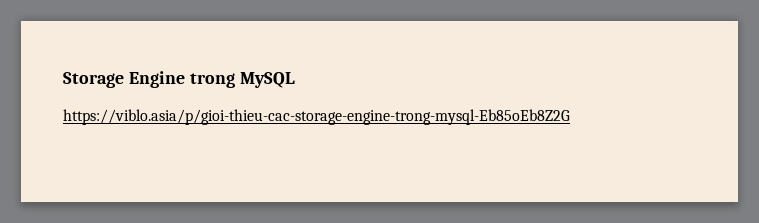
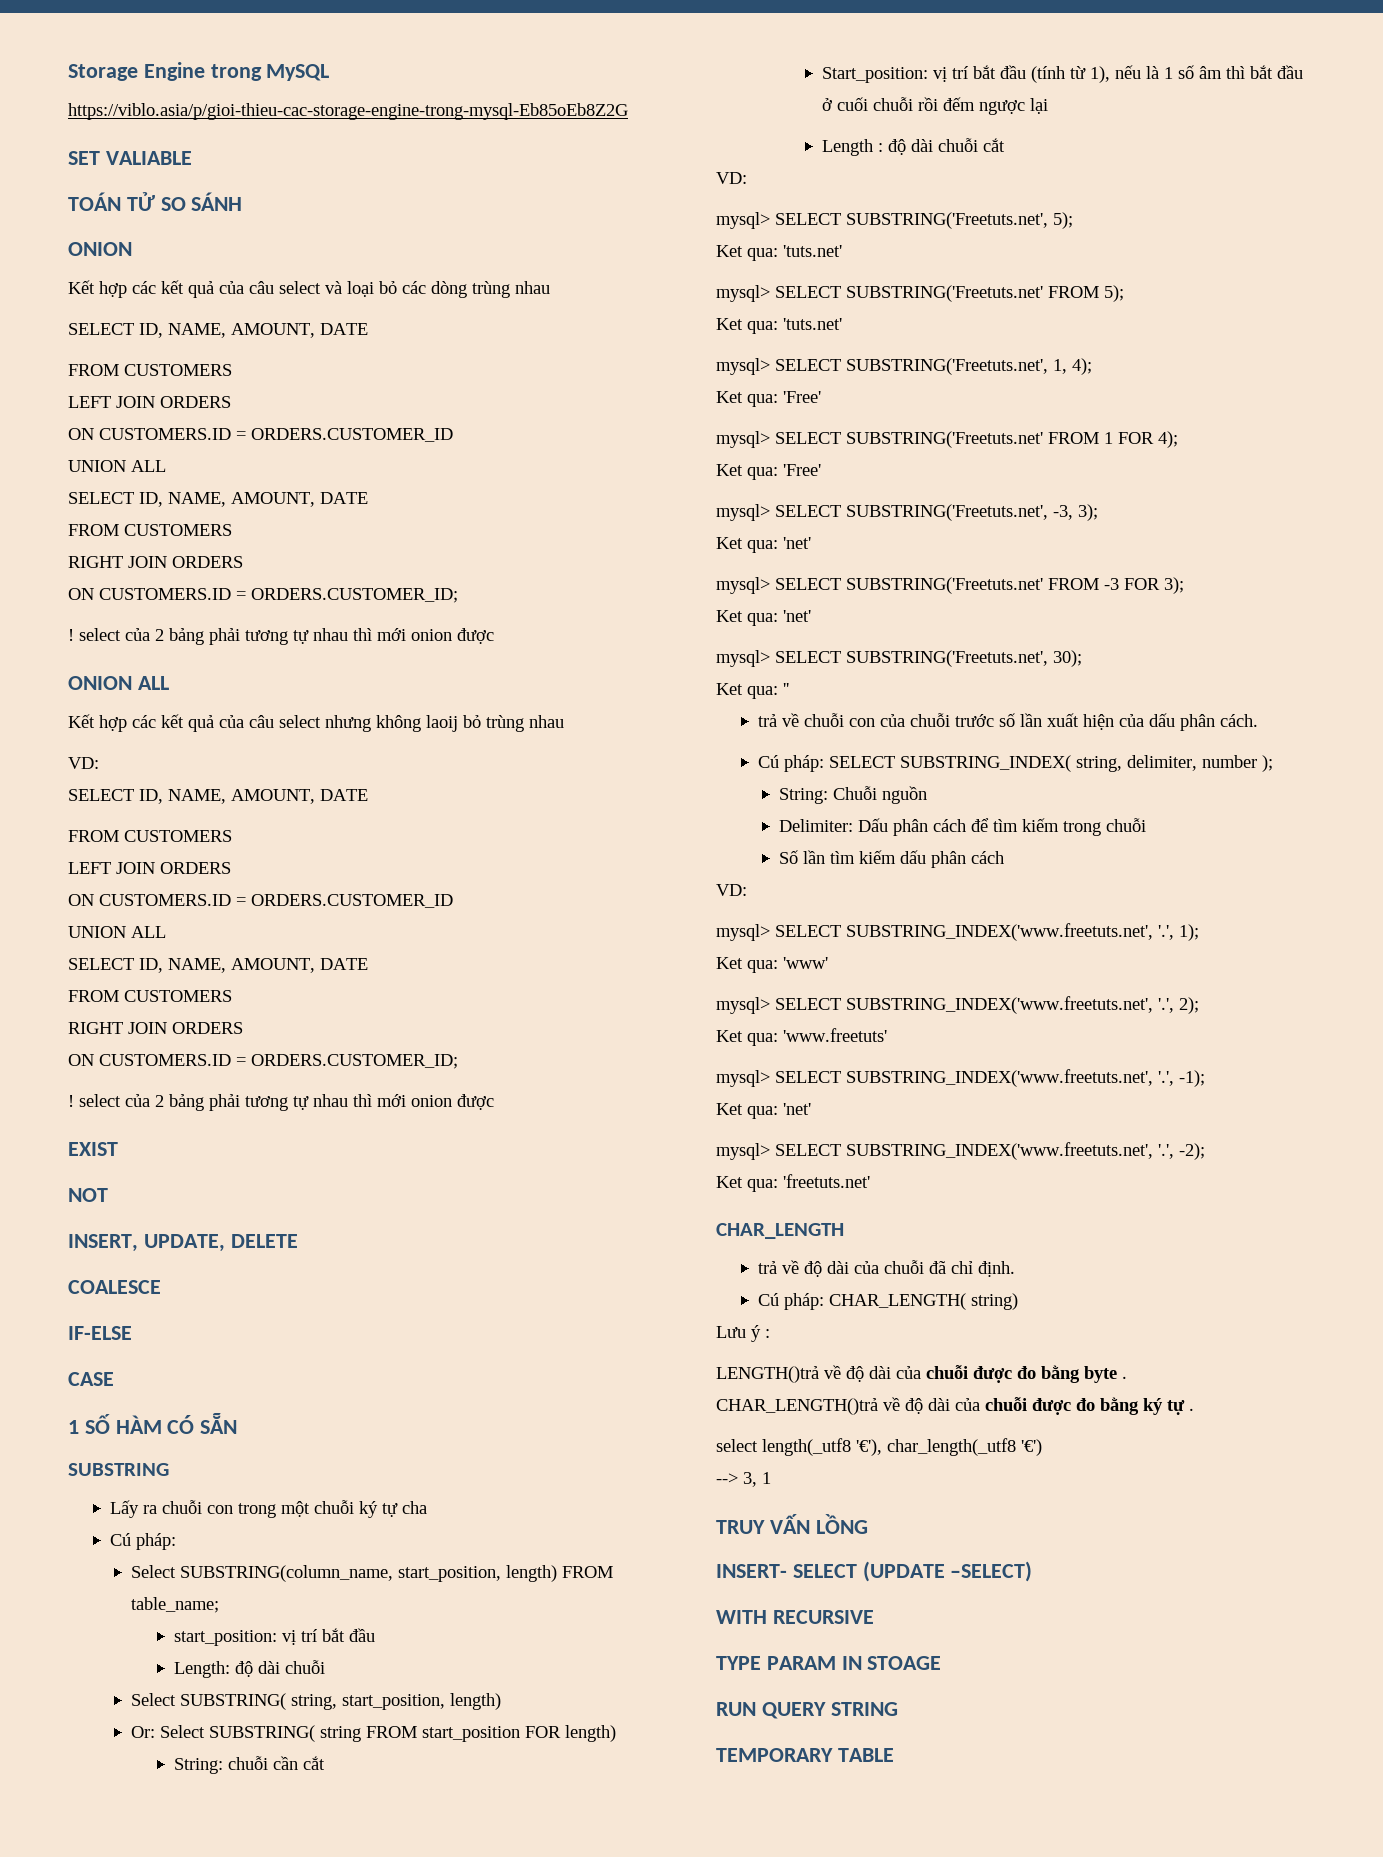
(570, 117) none -> [68,151,192,165] [68,192,243,211] [68,242,132,256] [68,280,550,298] [68,323,368,338] [68,364,232,376] [68,396,231,408] [68,428,453,442] [68,460,166,472] [68,492,368,507] [68,524,232,536] [68,556,243,568] [68,588,458,603] [68,628,494,645] [68,676,169,690] [68,714,564,732] [68,757,99,769] [68,789,368,804] [68,830,232,842] [68,862,231,874] [68,894,453,908] [68,926,166,938] [68,958,368,973] [68,990,232,1002] [68,1022,243,1034] [68,1054,458,1069] [68,1094,494,1111] [68,1142,118,1156] [68,1188,108,1202] [68,1234,298,1252] [68,1280,161,1294] [68,1326,132,1340] [68,1372,114,1386] [68,1413,238,1434] [68,1463,169,1476] [109,1500,427,1518] [109,1533,176,1550] [131,1565,614,1582] [131,1597,220,1613] [173,1628,375,1646] [173,1660,325,1678] [131,1693,502,1710] [131,1725,617,1742] [173,1756,325,1774] [821,65,1303,83] [821,97,1048,115] [821,138,1005,156] [716,172,747,184] [716,212,1073,229] [716,245,842,261] [716,285,1124,302] [716,318,842,334] [716,358,1092,375] [716,391,821,407] [716,431,1178,448] [716,464,821,480] [716,504,1098,521] [716,537,811,553] [716,577,1184,594] [716,610,811,626] [716,650,1082,667] [716,683,789,699] [757,713,1258,731] [757,755,1273,772] [779,786,928,804] [779,818,1147,836] [779,850,1005,868] [716,884,747,896] [716,923,1199,941] [716,957,828,973] [716,996,1199,1014] [716,1028,887,1046] [716,1069,1205,1087] [716,1103,811,1119] [716,1142,1205,1160] [716,1174,870,1192] [716,1223,844,1239] [757,1260,1015,1277] [757,1293,1018,1310] [716,1325,770,1342] [716,1364,1127,1383] [716,1396,1194,1415] [716,1438,1042,1456] [716,1472,771,1487] [716,1514,868,1534] [716,1561,1033,1582] [716,1610,874,1624] [716,1656,942,1670] [716,1702,898,1719] [716,1748,894,1762] // SET VALIABLE // TOÁN TỬ SO SÁNH // ONION // Kết hợp các kết quả của câu select và loại bỏ các dòng trùng nhau // SELECT ID, NAME, AMOUNT, DATE // FROM CUSTOMERS // LEFT JOIN ORDERS // ON CUSTOMERS.ID = ORDERS.CUSTOMER_ID // UNION ALL // SELECT ID, NAME, AMOUNT, DATE // FROM CUSTOMERS // RIGHT JOIN ORDERS // ON CUSTOMERS.ID = ORDERS.CUSTOMER_ID; // ! select của 2 bảng phải tương tự nhau thì mới onion được // ONION ALL // Kết hợp các kết quả của câu select nhưng không laoij bỏ trùng nhau // VD: // SELECT ID, NAME, AMOUNT, DATE // FROM CUSTOMERS // LEFT JOIN ORDERS // ON CUSTOMERS.ID = ORDERS.CUSTOMER_ID // UNION ALL // SELECT ID, NAME, AMOUNT, DATE // FROM CUSTOMERS // RIGHT JOIN ORDERS // ON CUSTOMERS.ID = ORDERS.CUSTOMER_ID; // ! select của 2 bảng phải tương tự nhau thì mới onion được // EXIST // NOT // INSERT, UPDATE, DELETE // COALESCE // IF-ELSE // CASE // 1 SỐ HÀM CÓ SẴN // SUBSTRING // Lấy ra chuỗi con trong một chuỗi ký tự cha // Cú pháp: // Select SUBSTRING(column_name, start_position, length) FROM table_name; // start_position: vị trí bắt đầu // Length: độ dài chuỗi // Select SUBSTRING( string, start_position, length) // Or: Select SUBSTRING( string FROM start_position FOR length) // String: chuỗi cần cắt // Start_position: vị trí bắt đầu (tính từ 1), nếu là 1 số âm thì bắt đầu ở cuối chuỗi rồi đếm ngược lại // Length : độ dài chuỗi cắt // VD: // mysql> SELECT SUBSTRING('Freetuts.net', 5); // Ket qua: 'tuts.net' // mysql> SELECT SUBSTRING('Freetuts.net' FROM 5); // Ket qua: 'tuts.net' // mysql> SELECT SUBSTRING('Freetuts.net', 1, 4); // Ket qua: 'Free' // mysql> SELECT SUBSTRING('Freetuts.net' FROM 1 FOR 4); // Ket qua: 'Free' // mysql> SELECT SUBSTRING('Freetuts.net', -3, 3); // Ket qua: 'net' // mysql> SELECT SUBSTRING('Freetuts.net' FROM -3 FOR 3); // Ket qua: 'net' // mysql> SELECT SUBSTRING('Freetuts.net', 30); // Ket qua: '' // trả về chuỗi con của chuỗi trước số lần xuất hiện của dấu phân cách. // Cú pháp: SELECT SUBSTRING_INDEX( string, delimiter, number ); // String: Chuỗi nguồn // Delimiter: Dấu phân cách để tìm kiếm trong chuỗi // Số lần tìm kiếm dấu phân cách // VD: // mysql> SELECT SUBSTRING_INDEX('www.freetuts.net', '.', 1); // Ket qua: 'www' // mysql> SELECT SUBSTRING_INDEX('www.freetuts.net', '.', 2); // Ket qua: 'www.freetuts' // mysql> SELECT SUBSTRING_INDEX('www.freetuts.net', '.', -1); // Ket qua: 'net' // mysql> SELECT SUBSTRING_INDEX('www.freetuts.net', '.', -2); // Ket qua: 'freetuts.net' // CHAR_LENGTH // trả về độ dài của chuỗi đã chỉ định. // Cú pháp: CHAR_LENGTH( string) // Lưu ý : // LENGTH()trả về độ dài của chuỗi được đo bằng byte . // CHAR_LENGTH()trả về độ dài của chuỗi được đo bằng ký tự . // select length(_utf8 '€'), char_length(_utf8 '€') // --> 3, 1 // TRUY VẤN LỒNG // INSERT- SELECT (UPDATE –SELECT) // WITH RECURSIVE // TYPE PARAM IN STOAGE // RUN QUERY STRING // TEMPORARY TABLE

